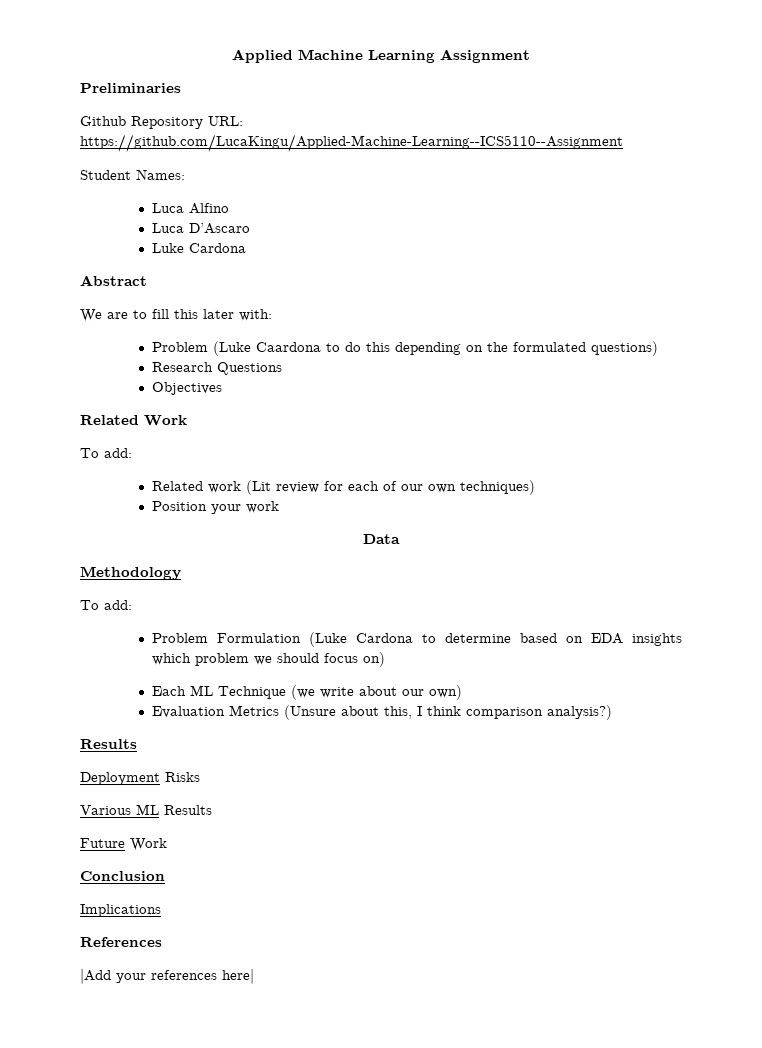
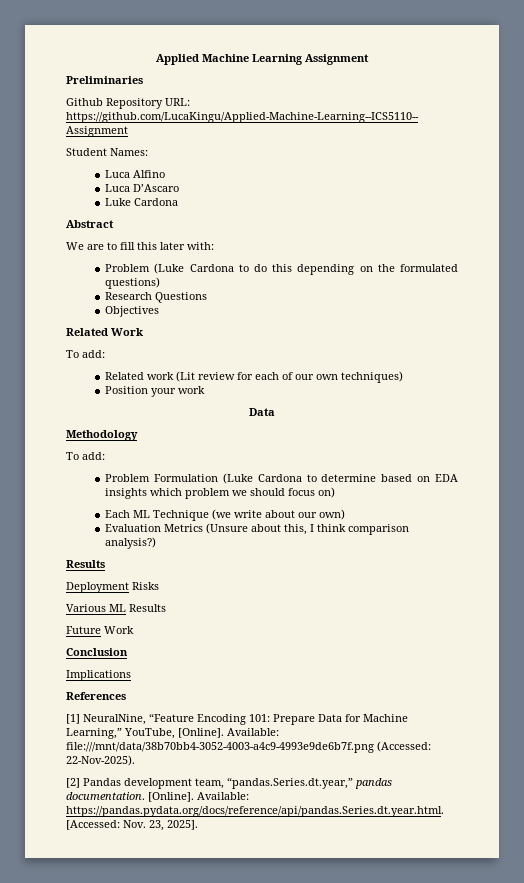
[256,342,322,352] Caardona -> [189,264,234,272] Cardona
[80,968,254,984] |Add your references here| -> [66,713,408,725] [66,728,279,739] [66,741,431,753] [66,755,135,766] [66,777,392,789] [66,792,249,802] [66,806,444,817] [66,820,198,831] [1] NeuralNine, “Feature Encoding 101: Prepare Data for Machine Learning,” YouTube, [Online]. Available: file:///mnt/data/38b70bb4-3052-4003-a4c9-4993e9de6b7f.png (Accessed: 22-Nov-2025). // [2] Pandas development team, “pandas.Series.dt.year,” pandas documentation. [Online]. Available: https://pandas.pydata.org/docs/reference/api/pandas.Series.dt.year.html. [Accessed: Nov. 23, 2025].

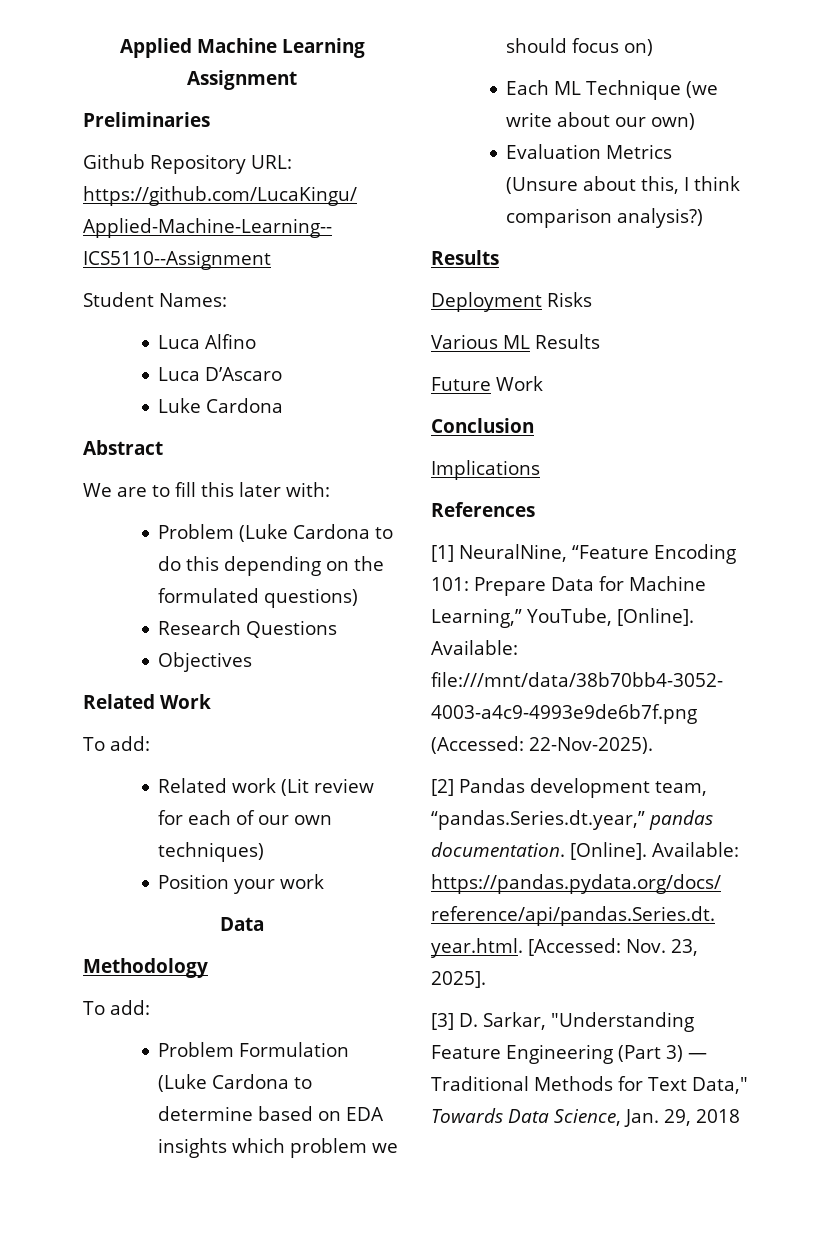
(198, 825) none -> [431,1012,694,1032] [431,1044,707,1064] [431,1076,748,1094] [431,1108,740,1127] // [3] D. Sarkar, "Understanding Feature Engineering (Part 3) — Traditional Methods for Text Data," Towards Data Science, Jan. 29, 2018

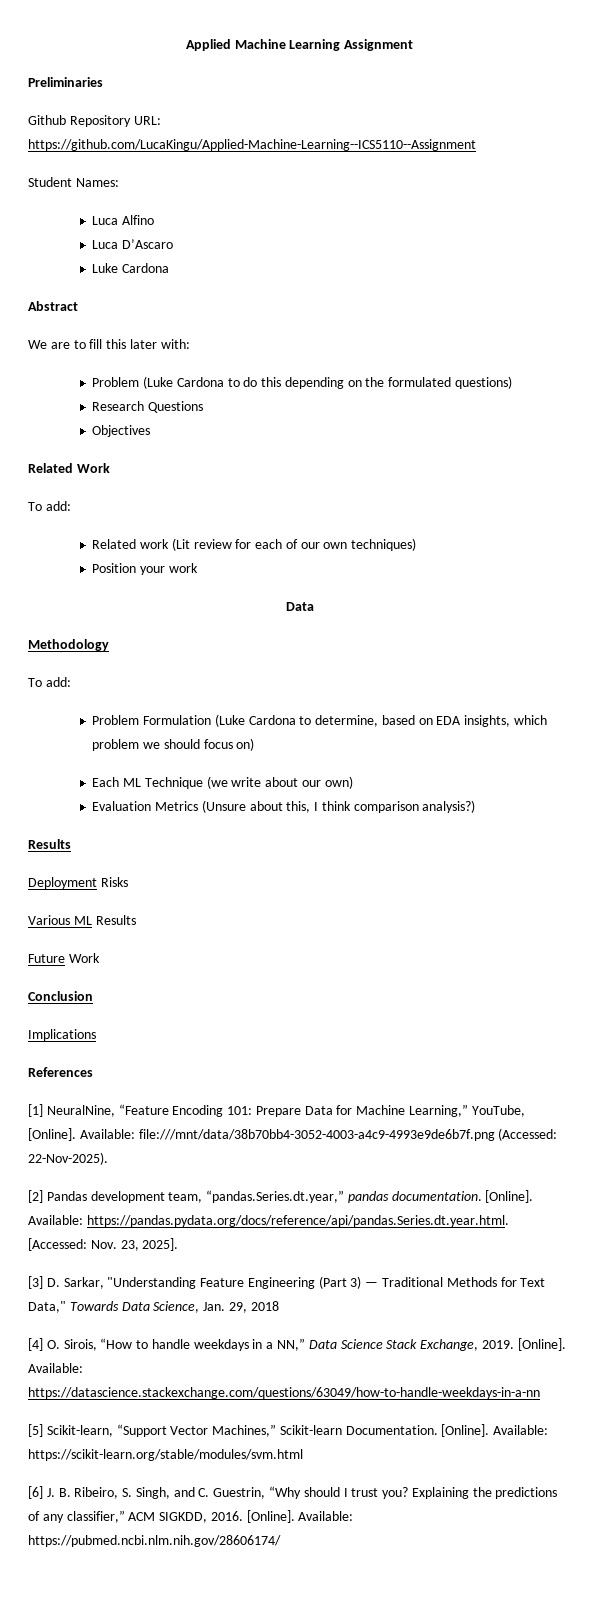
[158,1106,254,1121] determine -> [315,715,379,727] determine,
[158,1138,228,1158] insights -> [464,715,511,727] insights,
(740, 1116) none -> [28,1338,566,1351] [28,1363,83,1373] [28,1387,540,1399] [28,1424,549,1437] [28,1449,303,1461] [28,1486,558,1499] [28,1510,354,1523] [28,1535,281,1547] // [4] O. Sirois, “How to handle weekdays in a NN,” Data Science Stack Exchange, 2019. [Online]. Available: https://datascience.stackexchange.com/questions/63049/how-to-handle-weekdays-in-a-nn // [5] Scikit-learn, “Support Vector Machines,” Scikit-learn Documentation. [Online]. Available: https://scikit-learn.org/stable/modules/svm.html // [6] J. B. Ribeiro, S. Singh, and C. Guestrin, “Why should I trust you? Explaining the predictions of any classifier,” ACM SIGKDD, 2016. [Online]. Available: https://pubmed.ncbi.nlm.nih.gov/28606174/

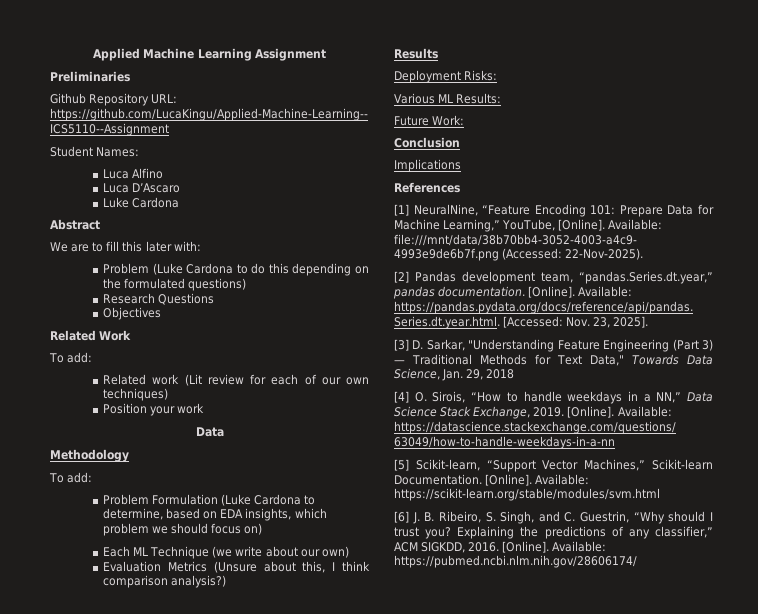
[100,877,128,887] Risks -> [464,70,498,81] Risks:
[95,915,136,925] Results -> [456,93,502,104] Results:
[68,953,100,963] Work -> [432,115,465,126] Work:

